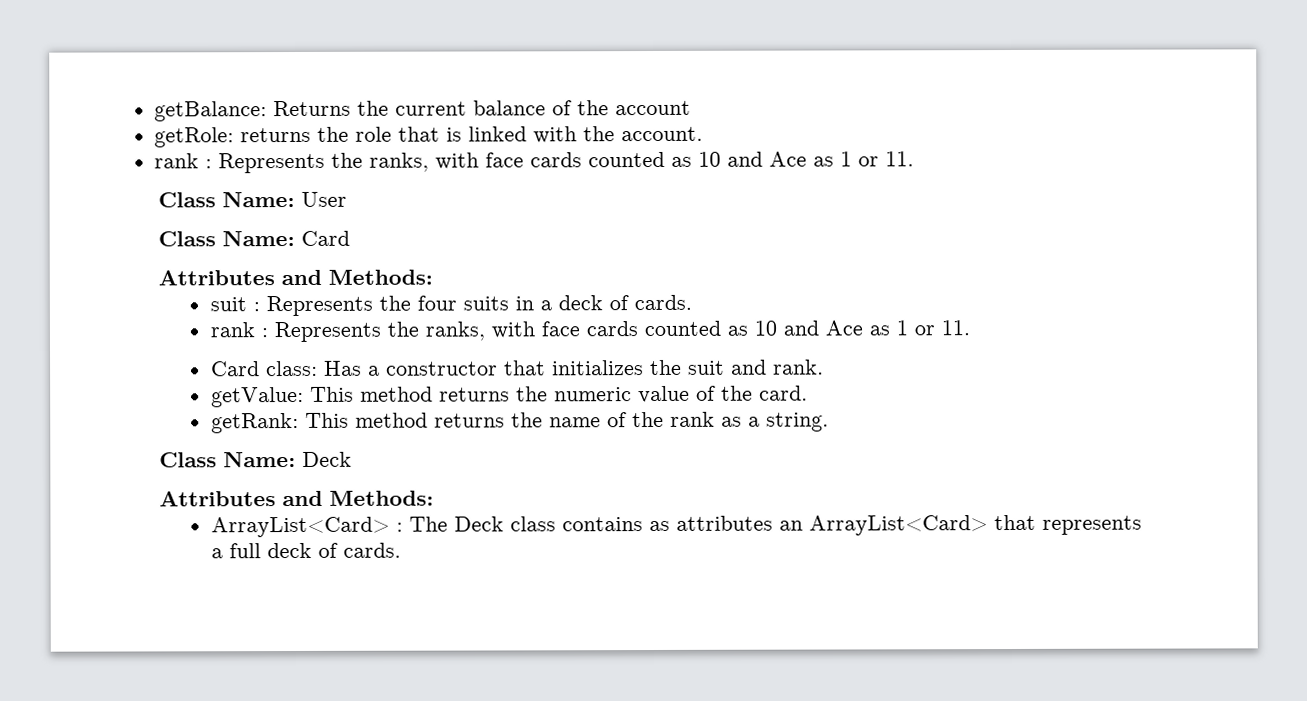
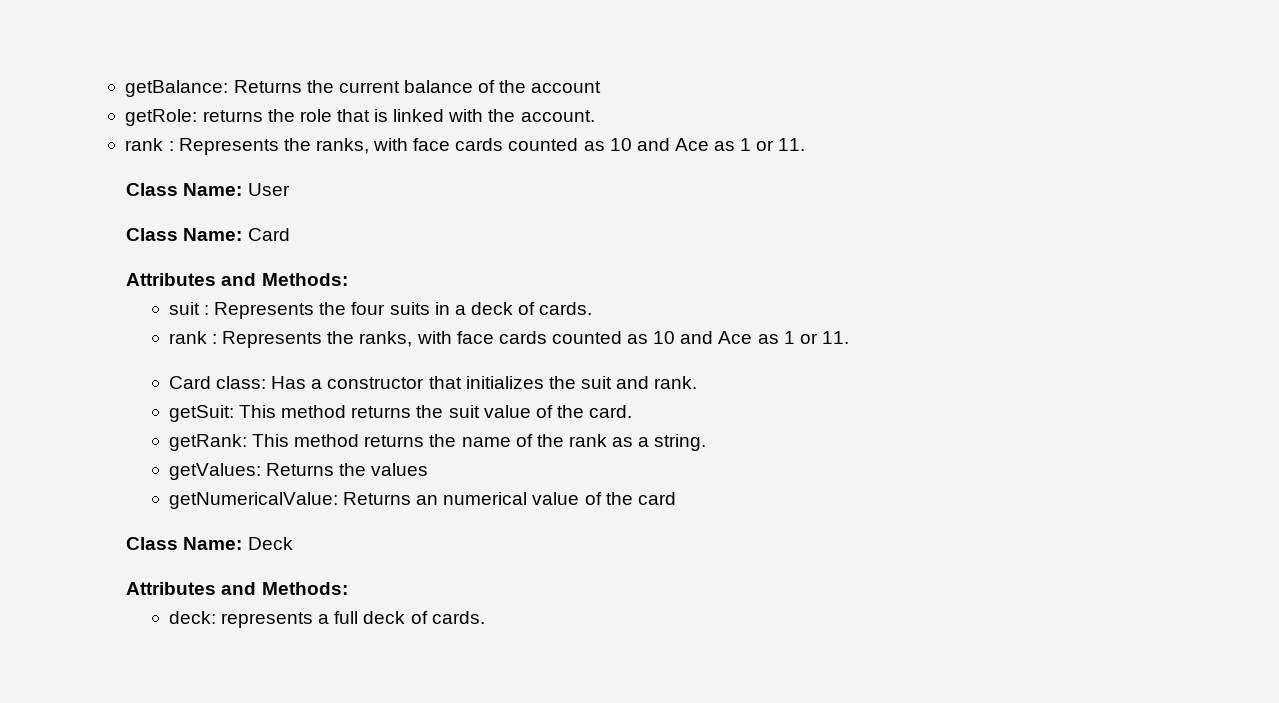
[210,386,632,408] getValue: This method returns the numeric -> [168,405,480,422] getSuit: This method returns the suit
(829, 422) none -> [168,463,429,480] [168,492,676,509] // getValues: Returns the values // getNumericalValue: Returns an numerical value of the card
[210,514,1036,538] ArrayList<Card> : The Deck class contains as attributes an ArrayList<Card> that -> [168,611,216,624] deck:

